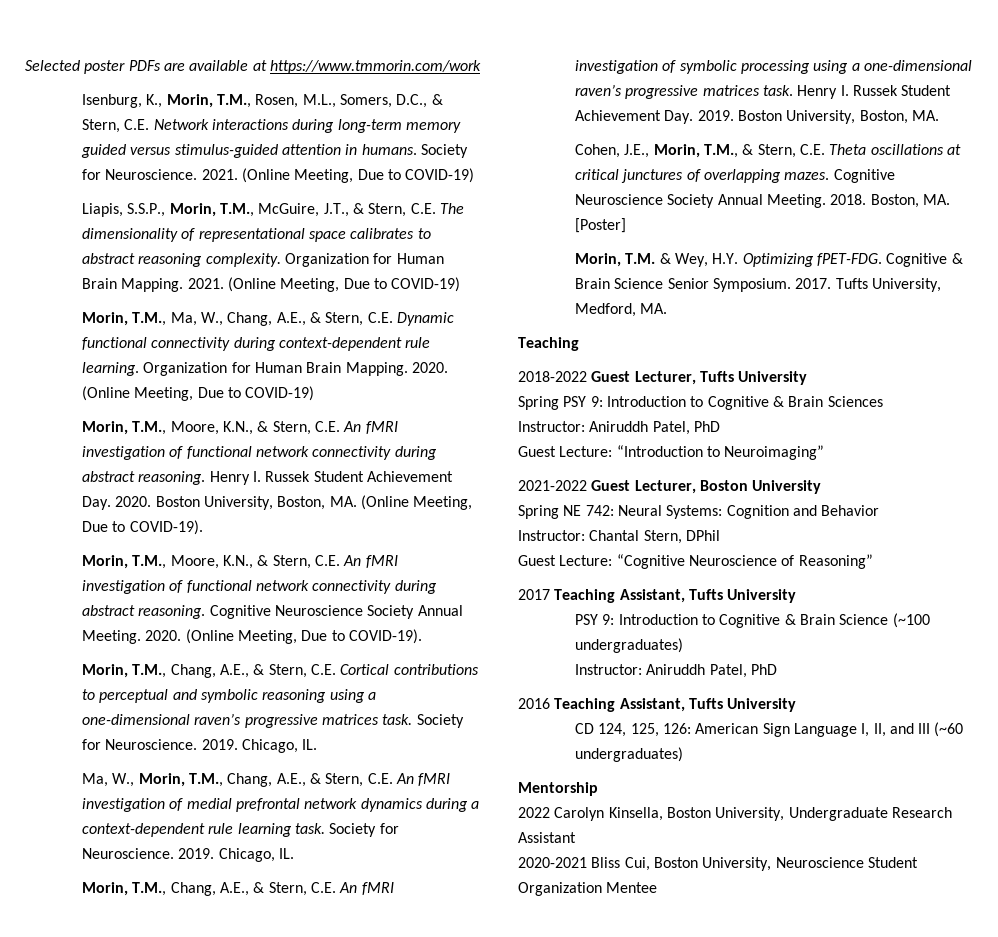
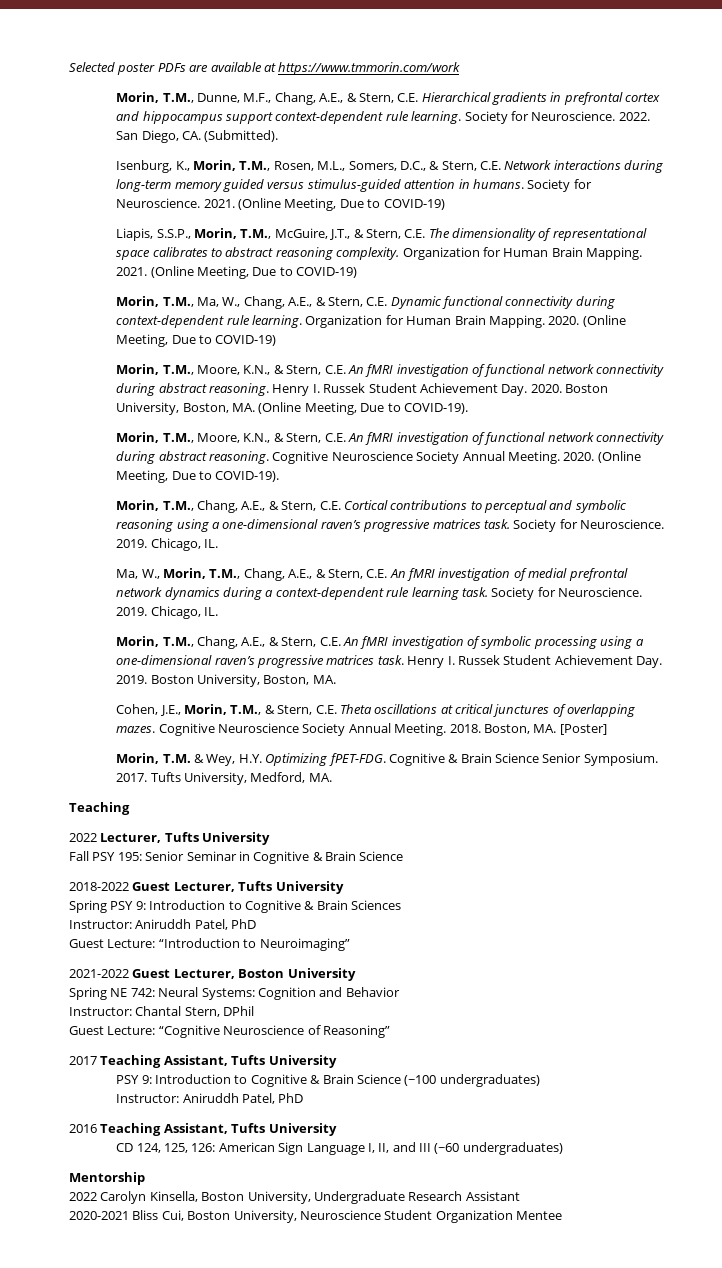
(481, 67) none -> [116,92,661,105] [116,111,650,124] [116,130,279,143] // Morin, T.M., Dunne, M.F., Chang, A.E., & Stern, C.E. Hierarchical gradients in prefrontal cortex and hippocampus support context-dependent rule learning. Society for Neuroscience. 2022. San Diego, CA. (Submitted).
(579, 344) none -> [69,832,271,845] [69,851,404,864] // 2022 Lecturer, Tufts University // Fall PSY 195: Senior Seminar in Cognitive & Brain Science

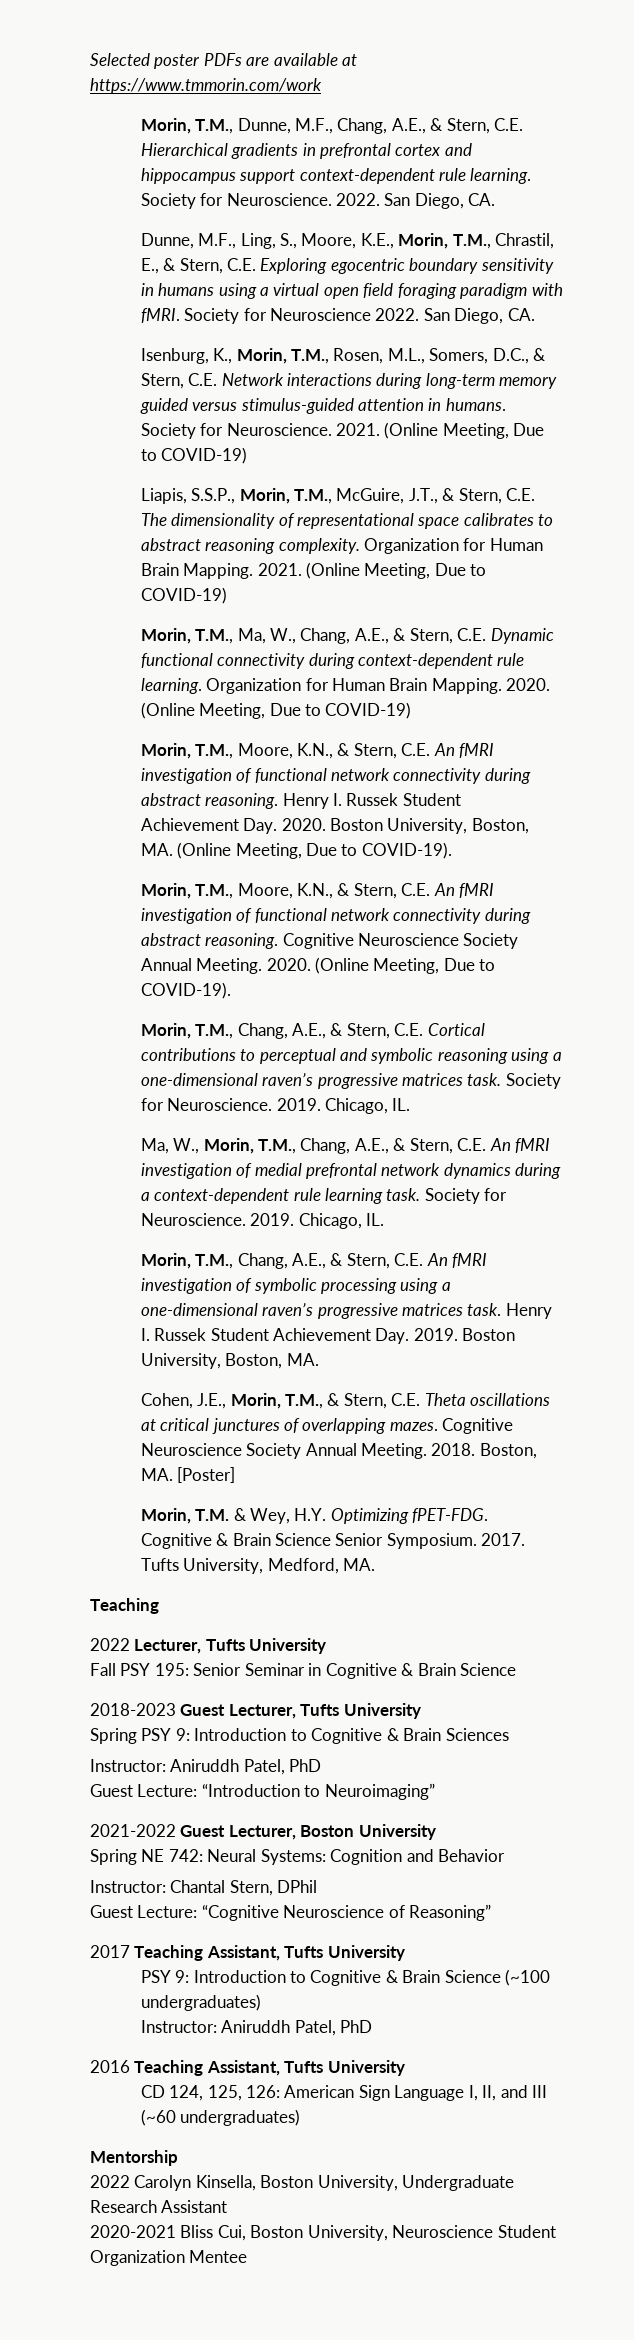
[204,130,279,142] (Submitted). -> [140,233,555,249] [140,258,554,274] [140,283,563,299] [140,308,535,324] // Dunne, M.F., Ling, S., Moore, K.E., Morin, T.M., Chrastil, E., & Stern, C.E. Exploring egocentric boundary sensitivity in humans using a virtual open field foraging paradigm with fMRI. Society for Neuroscience 2022. San Diego, CA.
[69,882,129,891] 2018-2022 -> [90,1703,176,1716] 2018-2023

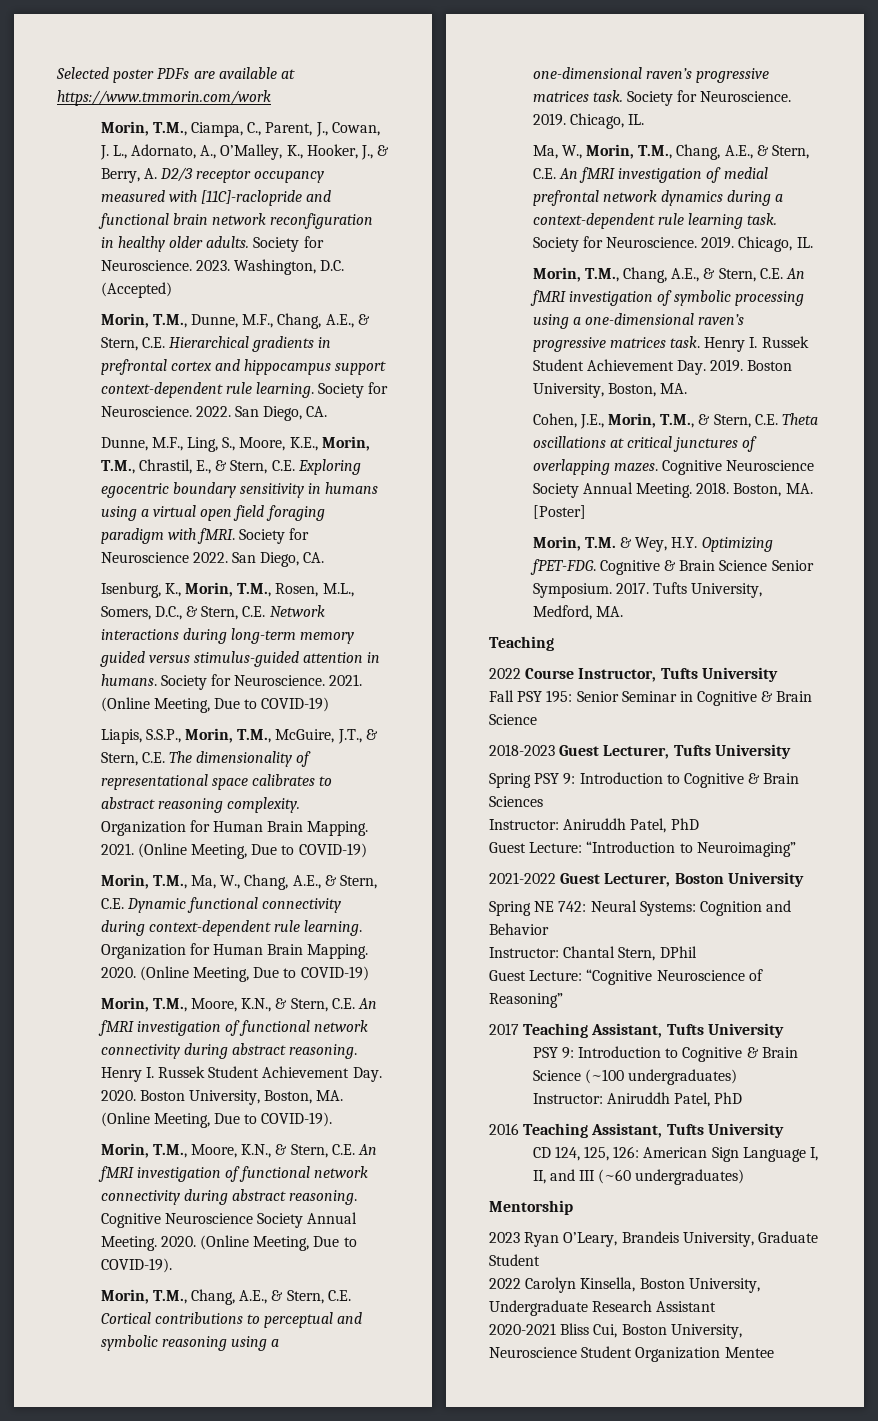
(322, 86) none -> [100,121,380,137] [99,144,390,160] [100,167,325,183] [100,190,332,206] [97,213,374,229] [100,236,324,252] [100,259,345,275] [100,282,172,298] // Morin, T.M., Ciampa, C., Parent, J., Cowan, J. L., Adornato, A., O’Malley, K., Hooker, J., & Berry, A. D2/3 receptor occupancy measured with [11C]-raclopride and functional brain network reconfiguration in healthy older adults. Society for Neuroscience. 2023. Washington, D.C. (Accepted)
[134,1639,202,1654] Lecturer, -> [525,668,657,682] Course Instructor,
(178, 2158) none -> [489,1231,818,1247] [489,1254,540,1266] // 2023 Ryan O’Leary, Brandeis University, Graduate Student

